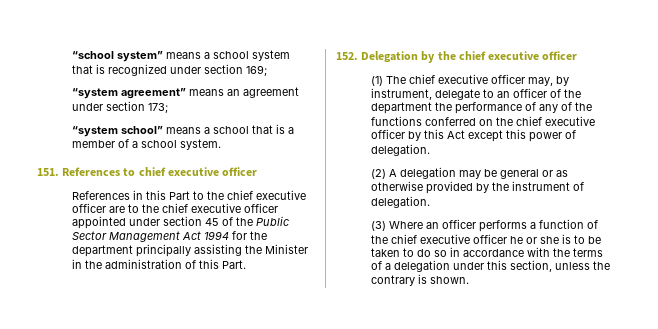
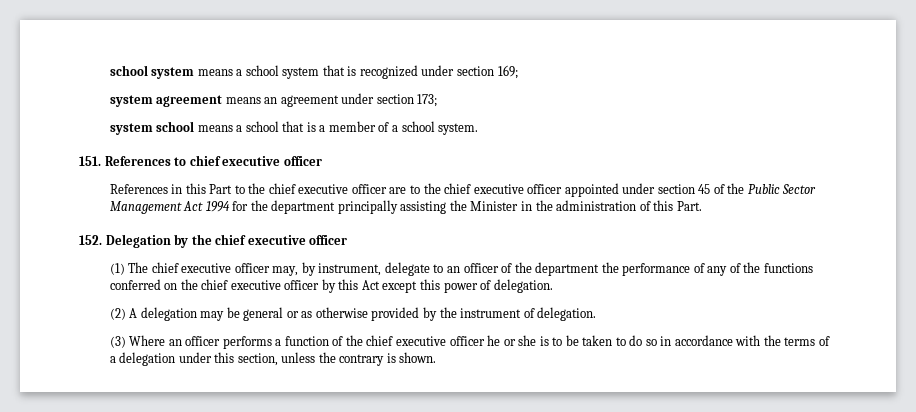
[71,51,163,62] “school system” -> [109,65,195,79] school system
[71,88,186,99] “system agreement” -> [109,95,223,107] system agreement
[71,126,163,137] “system school” -> [109,121,195,135] system school

